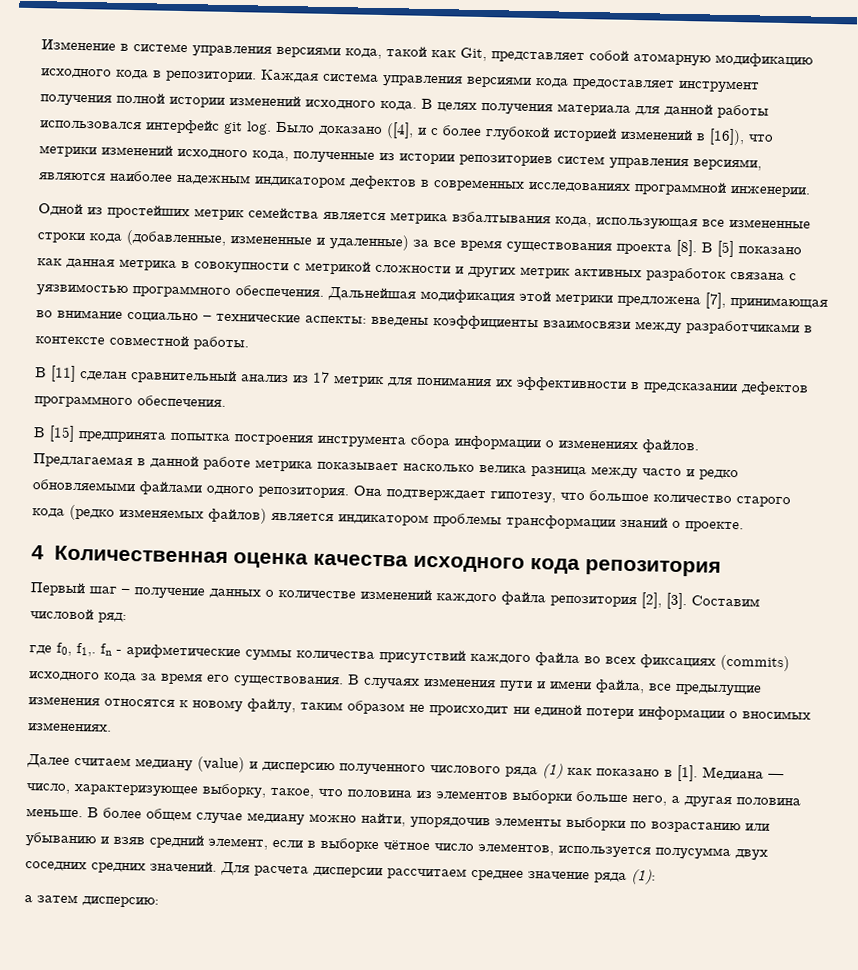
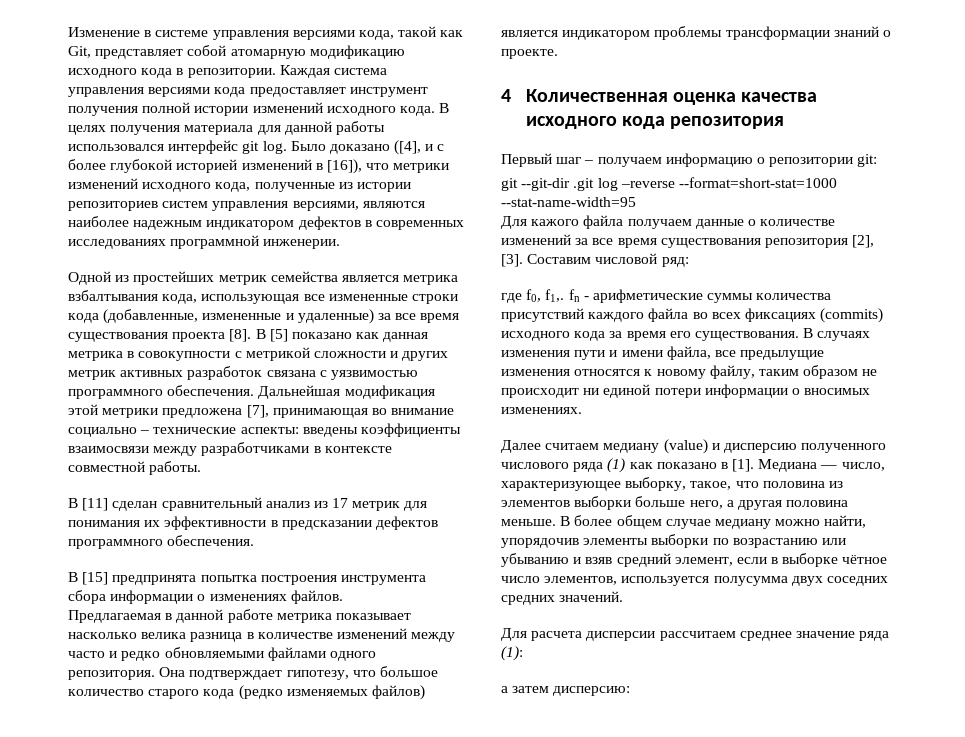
(587, 472) none -> [246,628,407,639] в количестве изменений
[134,587,546,606] получение данных о количестве изменений каждого файла -> [597,153,878,167] [501,177,837,191] [501,197,636,207] [501,215,836,229] [501,234,761,248] получаем информацию о репозитории git: // git --git-dir .git log –reverse --format=short-stat=1000 --stat-name-width=95 // Для кажого файла получаем данные о количестве изменений за все время существования
(217, 866) none -> (624, 596) //

